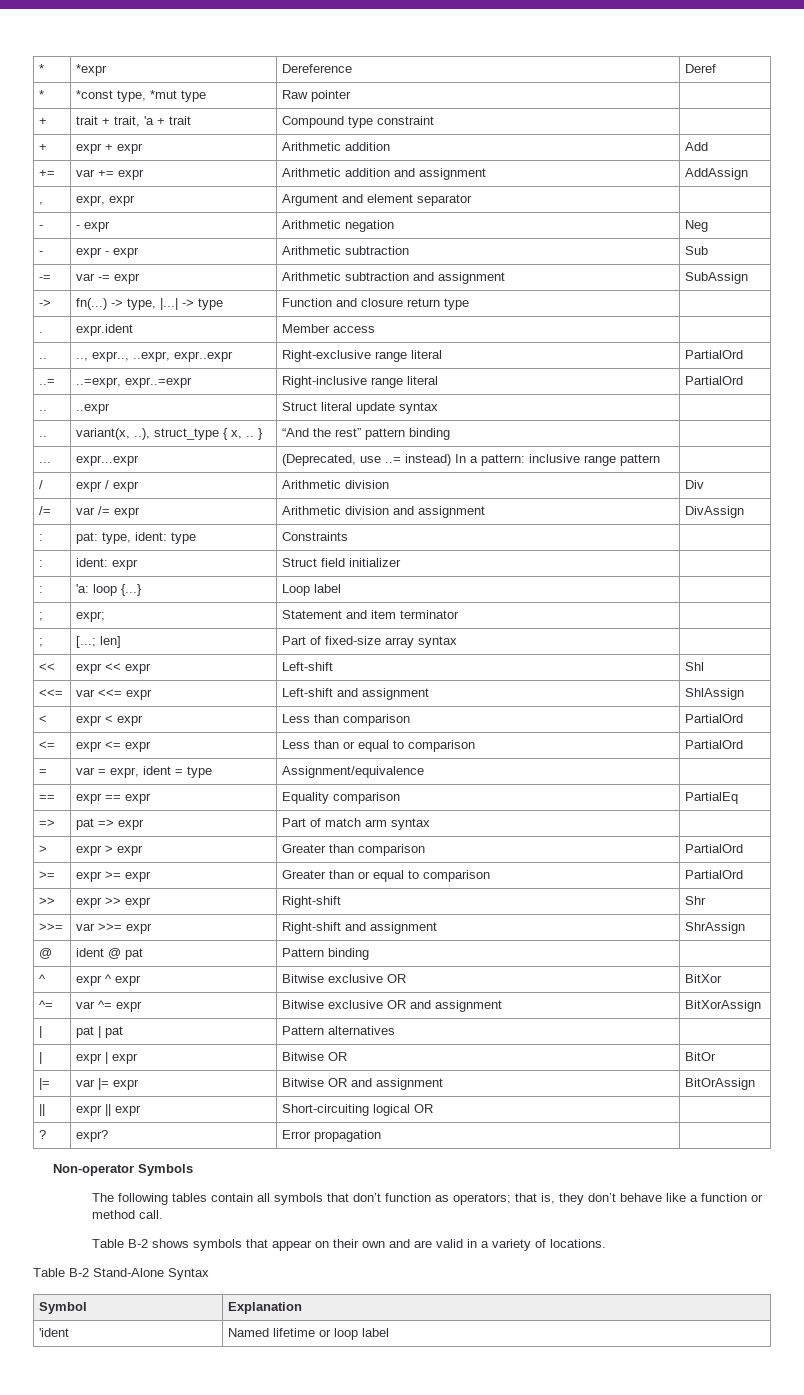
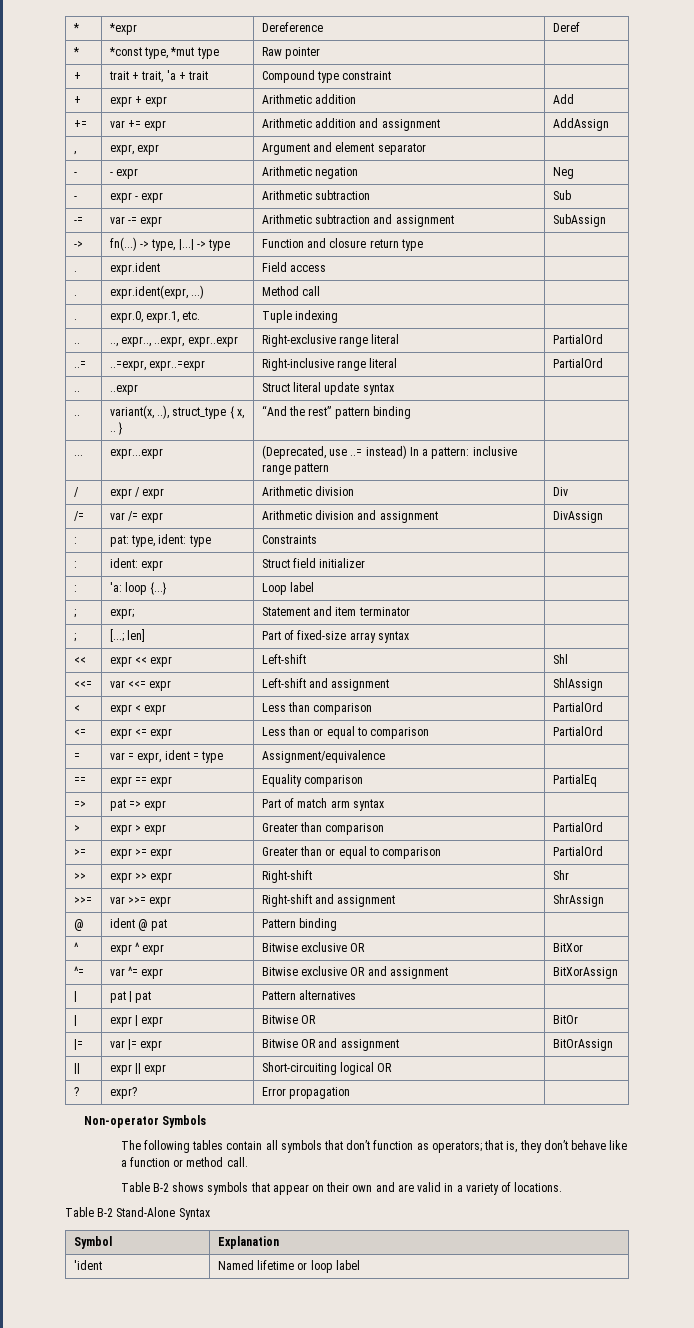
[281,324,330,333] Member -> [261,262,287,272] Field
(375, 329) none -> [73,295,77,296] [109,285,205,299] [261,286,321,296] [73,319,77,320] [109,311,201,323] [261,310,339,323] // . | expr.ident(expr, ...) | Method call | // . | expr.0, expr.1, etc. | Tuple indexing |

